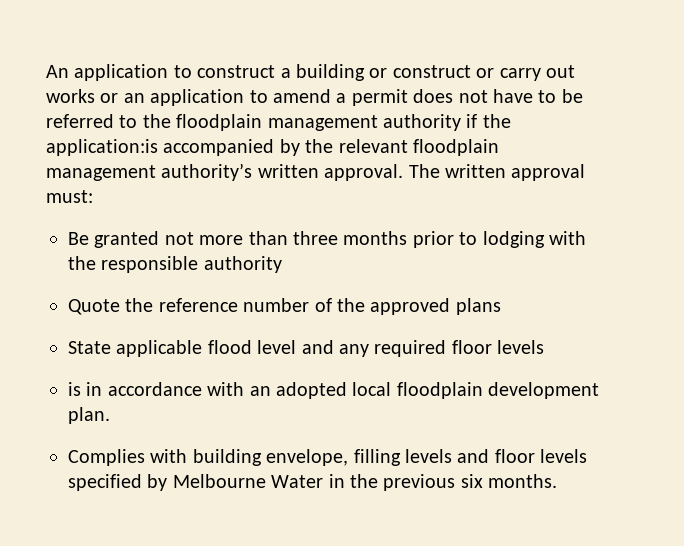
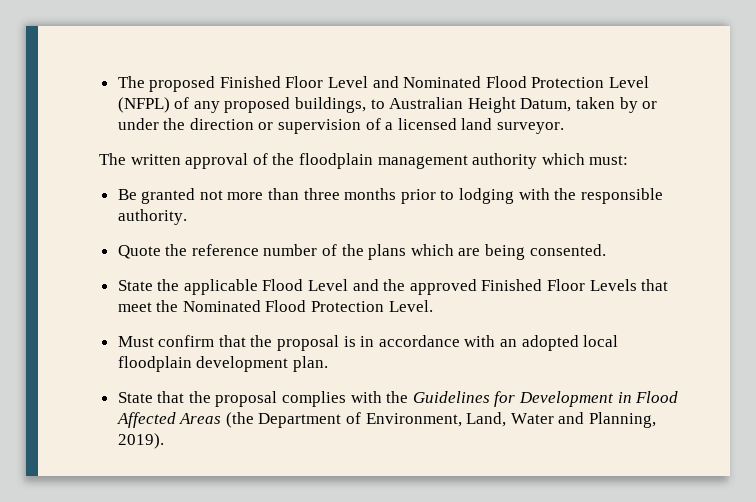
[46,64,575,81] [46,89,583,106] [46,114,511,131] [46,139,499,156] [46,163,586,181] An application to construct a building or construct or carry out works or an application to amend a permit does not have to be referred to the floodplain management authority if the application:is accompanied by the relevant floodplain management authority’s written approval. The written approval -> [117,76,650,92] [117,97,658,113] [117,118,565,134] [99,153,585,169] The proposed Finished Floor Level and Nominated Flood Protection Level (NFPL) of any proposed buildings, to Australian Height Datum, taken by or under the direction or supervision of a licensed land surveyor. // The written approval of the floodplain management authority which
[203,256,282,273] authority -> [117,209,187,225] authority.
[370,298,451,315] approved -> (364, 250) none
[68,340,545,357] // State applicable flood level and any required floor levels // -> [410,244,606,260] [117,279,669,295] [117,300,433,312] [117,335,340,351] which are being consented. // State the applicable Flood Level and the approved Finished Floor Levels that meet the Nominated Flood Protection Level. // Must confirm that the proposal
[68,449,588,466] [68,474,558,491] Complies with building envelope, filling levels and floor levels specified by Melbourne Water in the previous six months. -> [117,391,679,407] [116,412,657,428] [117,433,164,449] State that the proposal complies with the Guidelines for Development in Flood Affected Areas (the Department of Environment, Land, Water and Planning, 2019).

